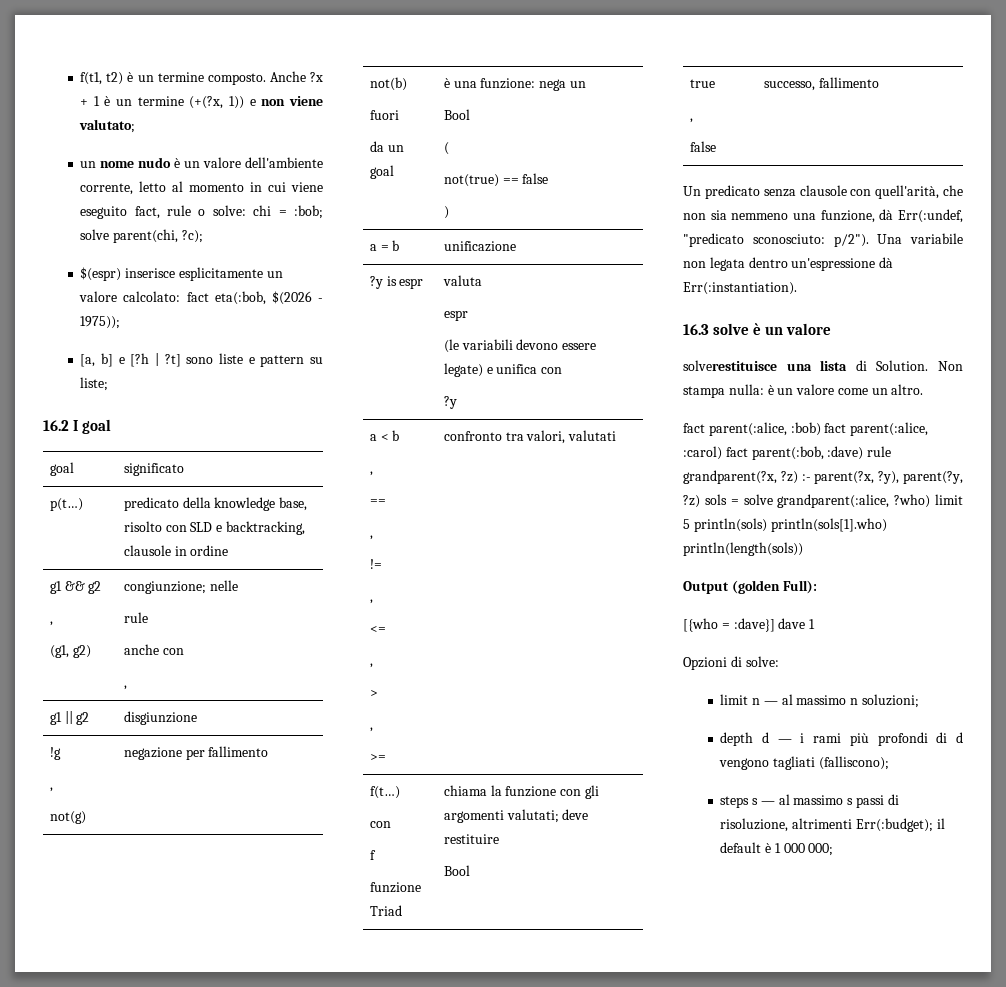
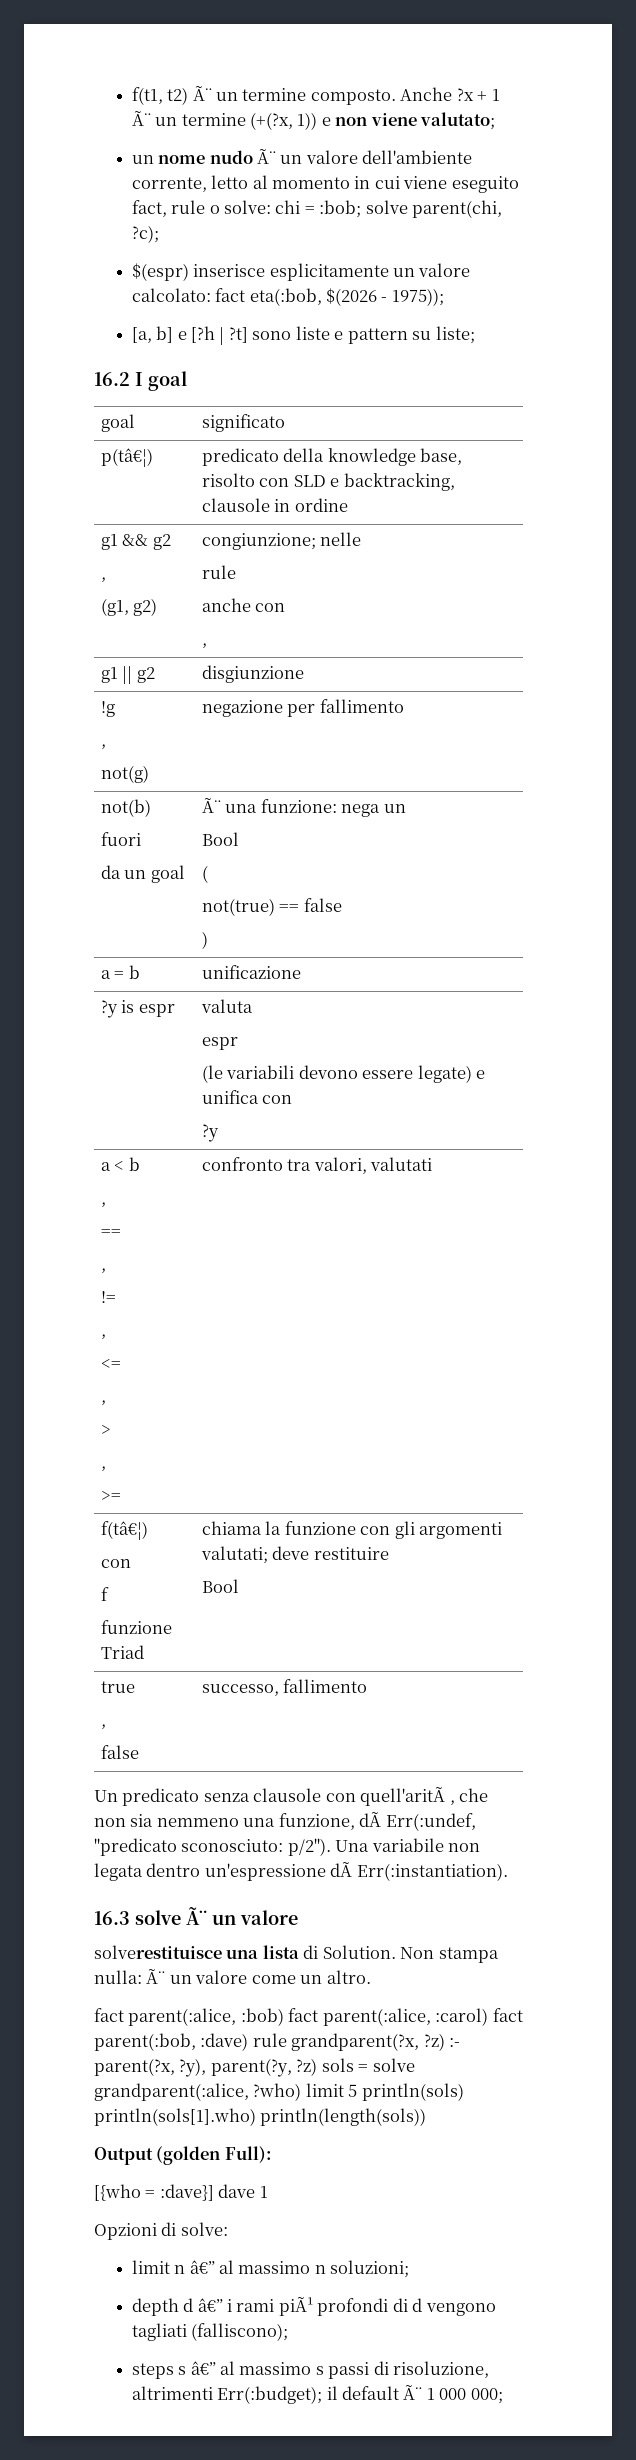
[127,72,134,82] è -> [192,85,212,101] Ã¨
[104,96,111,106] è -> [131,110,151,126] Ã¨
[174,158,181,168] è -> [257,148,277,164] Ã¨
[49,498,83,511] p(t…) -> [100,448,153,467] p(tâ€¦)
[443,78,450,88] è -> [201,797,221,813] Ã¨
[369,786,400,799] f(t…) -> [100,1521,148,1540] f(tâ€¦)
[875,185,940,199] quell'arità, -> [360,1786,455,1806] quell'aritÃ ,
[879,209,894,220] dà -> [359,1811,382,1827] dÃ
[879,257,894,268] dà -> [330,1861,353,1877] dÃ
[753,323,762,335] è -> [186,1907,207,1925] Ã¨
[767,385,774,395] è -> [146,1968,166,1984] Ã¨
[763,701,778,705] — -> [189,2260,215,2274] â€”
[777,739,792,743] — -> [197,2298,223,2312] â€”
[849,733,869,746] più -> [278,2296,313,2316] piÃ¹
[760,801,775,805] — -> [190,2361,216,2375] â€”
[764,843,771,853] è -> [403,2384,423,2400] Ã¨

